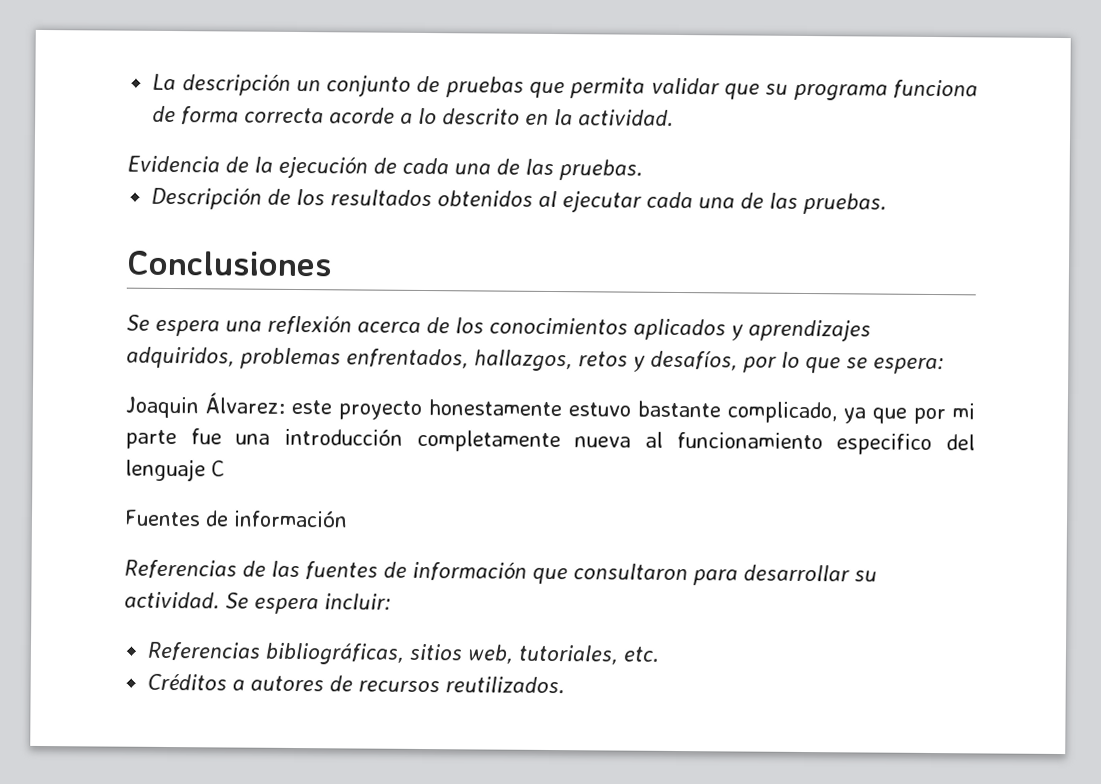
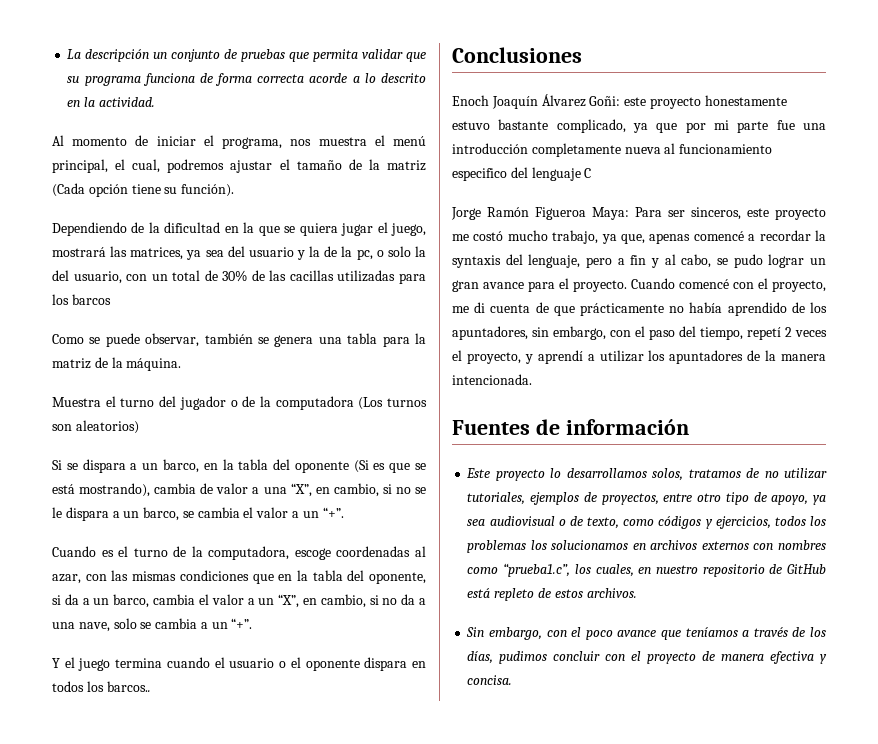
[127,155,643,181] [151,187,888,215] [126,250,333,277] [126,314,871,342] [126,346,944,375] [125,392,285,419] Evidencia de la ejecución de cada una de las pruebas. // Descripción de los resultados obtenidos al ejecutar cada una de las pruebas. // Conclusiones // Se espera una reflexión acerca de los conocimientos aplicados y aprendizajes adquiridos, problemas enfrentados, hallazgos, retos y desafíos, por lo que se espera: // Joaquin Álvarez: -> [52,135,427,149] [52,159,426,173] [52,183,235,197] [52,222,426,236] [52,246,427,260] [52,270,426,284] [52,294,111,305] [52,333,426,347] [52,357,182,371] [52,396,427,410] [52,420,139,434] [52,459,426,473] [52,483,426,497] [52,507,344,521] [52,546,426,560] [52,570,426,584] [52,594,426,608] [52,618,253,632] [52,657,426,671] [52,681,151,692] [452,47,582,63] [452,94,621,109] Al momento de iniciar el programa, nos muestra el menú principal, el cual, podremos ajustar el tamaño de la matriz (Cada opción tiene su función). // Dependiendo de la dificultad en la que se quiera jugar el juego, mostrará las matrices, ya sea del usuario y la de la pc, o solo la del usuario, con un total de 30% de las cacillas utilizadas para los barcos // Como se puede observar, también se genera una tabla para la matriz de la máquina. // Muestra el turno del jugador o de la computadora (Los turnos son aleatorios) // Si se dispara a un barco, en la tabla del oponente (Si es que se está mostrando), cambia de valor a una “X”, en cambio, si no se le dispara a un barco, se cambia el valor a un “+”. // Cuando es el turno de la computadora, escoge coordenadas al azar, con las mismas condiciones que en la tabla del oponente, si da a un barco, cambia el valor a un “X”, en cambio, si no da a una nave, solo se cambia a un “+”. // Y el juego termina cuando el usuario o el oponente dispara en todos los barcos.. // Conclusiones // Enoch Joaquín Álvarez Goñi:
[124,509,348,528] [124,559,877,586] [124,591,391,615] [147,641,661,665] [147,673,566,695] Fuentes de información // Referencias de las fuentes de información que consultaron para desarrollar su actividad. Se espera incluir: // Referencias bibliográficas, sitios web, tutoriales, etc. // Créditos a autores de recursos reutilizados. -> [451,207,826,220] [452,230,826,244] [452,254,826,268] [452,278,826,292] [452,302,827,316] [452,326,827,340] [452,350,826,364] [452,374,532,385] [452,419,689,435] [466,468,827,481] [467,492,827,505] [467,516,826,529] [467,540,826,553] [467,563,826,577] [467,588,637,601] [466,627,826,640] [467,651,827,664] [467,675,513,685] Jorge Ramón Figueroa Maya: Para ser sinceros, este proyecto me costó mucho trabajo, ya que, apenas comencé a recordar la syntaxis del lenguaje, pero a fin y al cabo, se pudo lograr un gran avance para el proyecto. Cuando comencé con el proyecto, me di cuenta de que prácticamente no había aprendido de los apuntadores, sin embargo, con el paso del tiempo, repetí 2 veces el proyecto, y aprendí a utilizar los apuntadores de la manera intencionada. // Fuentes de información // Este proyecto lo desarrollamos solos, tratamos de no utilizar tutoriales, ejemplos de proyectos, entre otro tipo de apoyo, ya sea audiovisual o de texto, como códigos y ejercicios, todos los problemas los solucionamos en archivos externos con nombres como “prueba1.c”, los cuales, en nuestro repositorio de GitHub está repleto de estos archivos. // Sin embargo, con el poco avance que teníamos a través de los días, pudimos concluir con el proyecto de manera efectiva y concisa.

